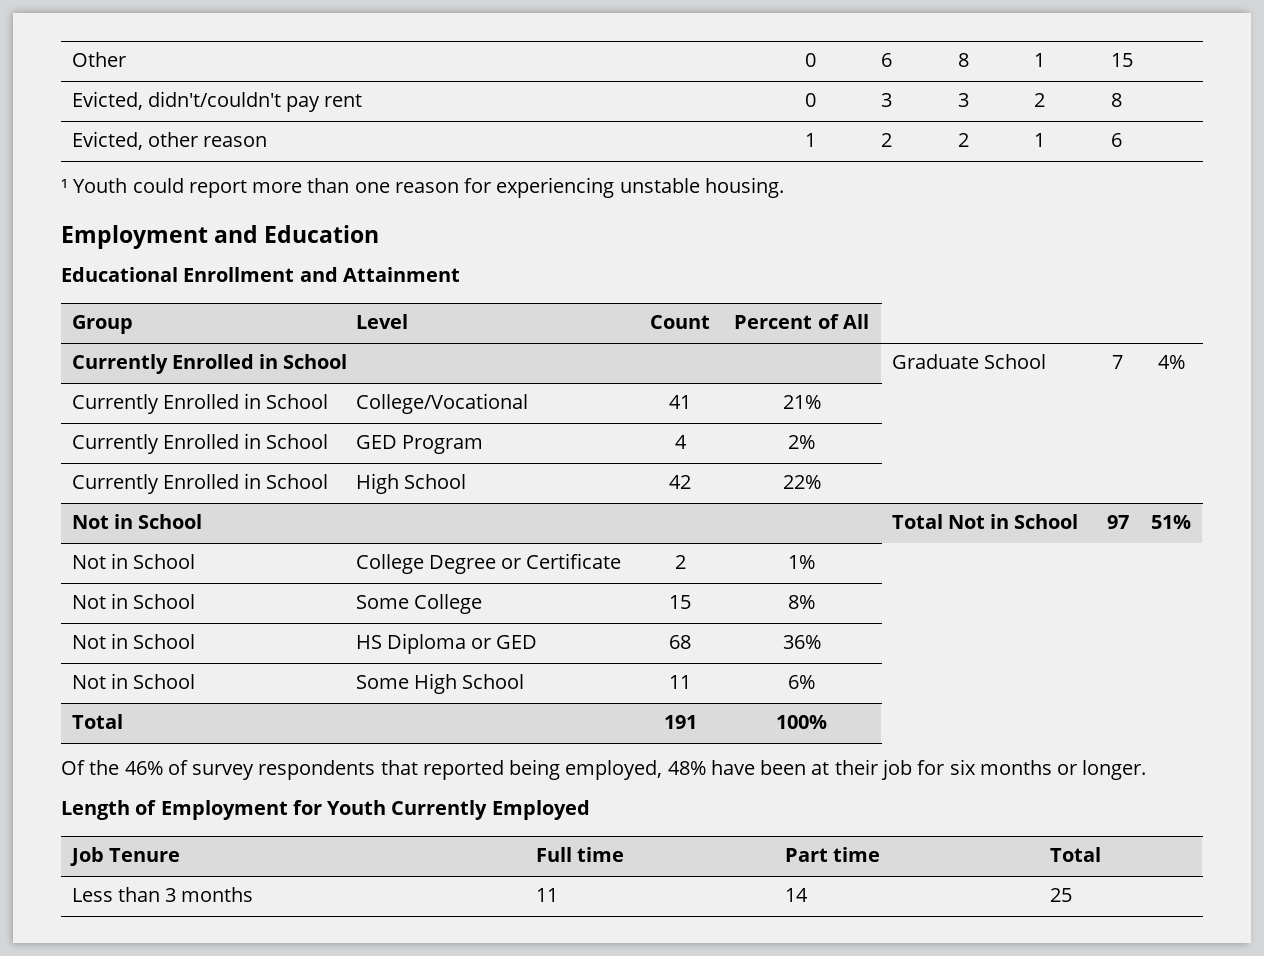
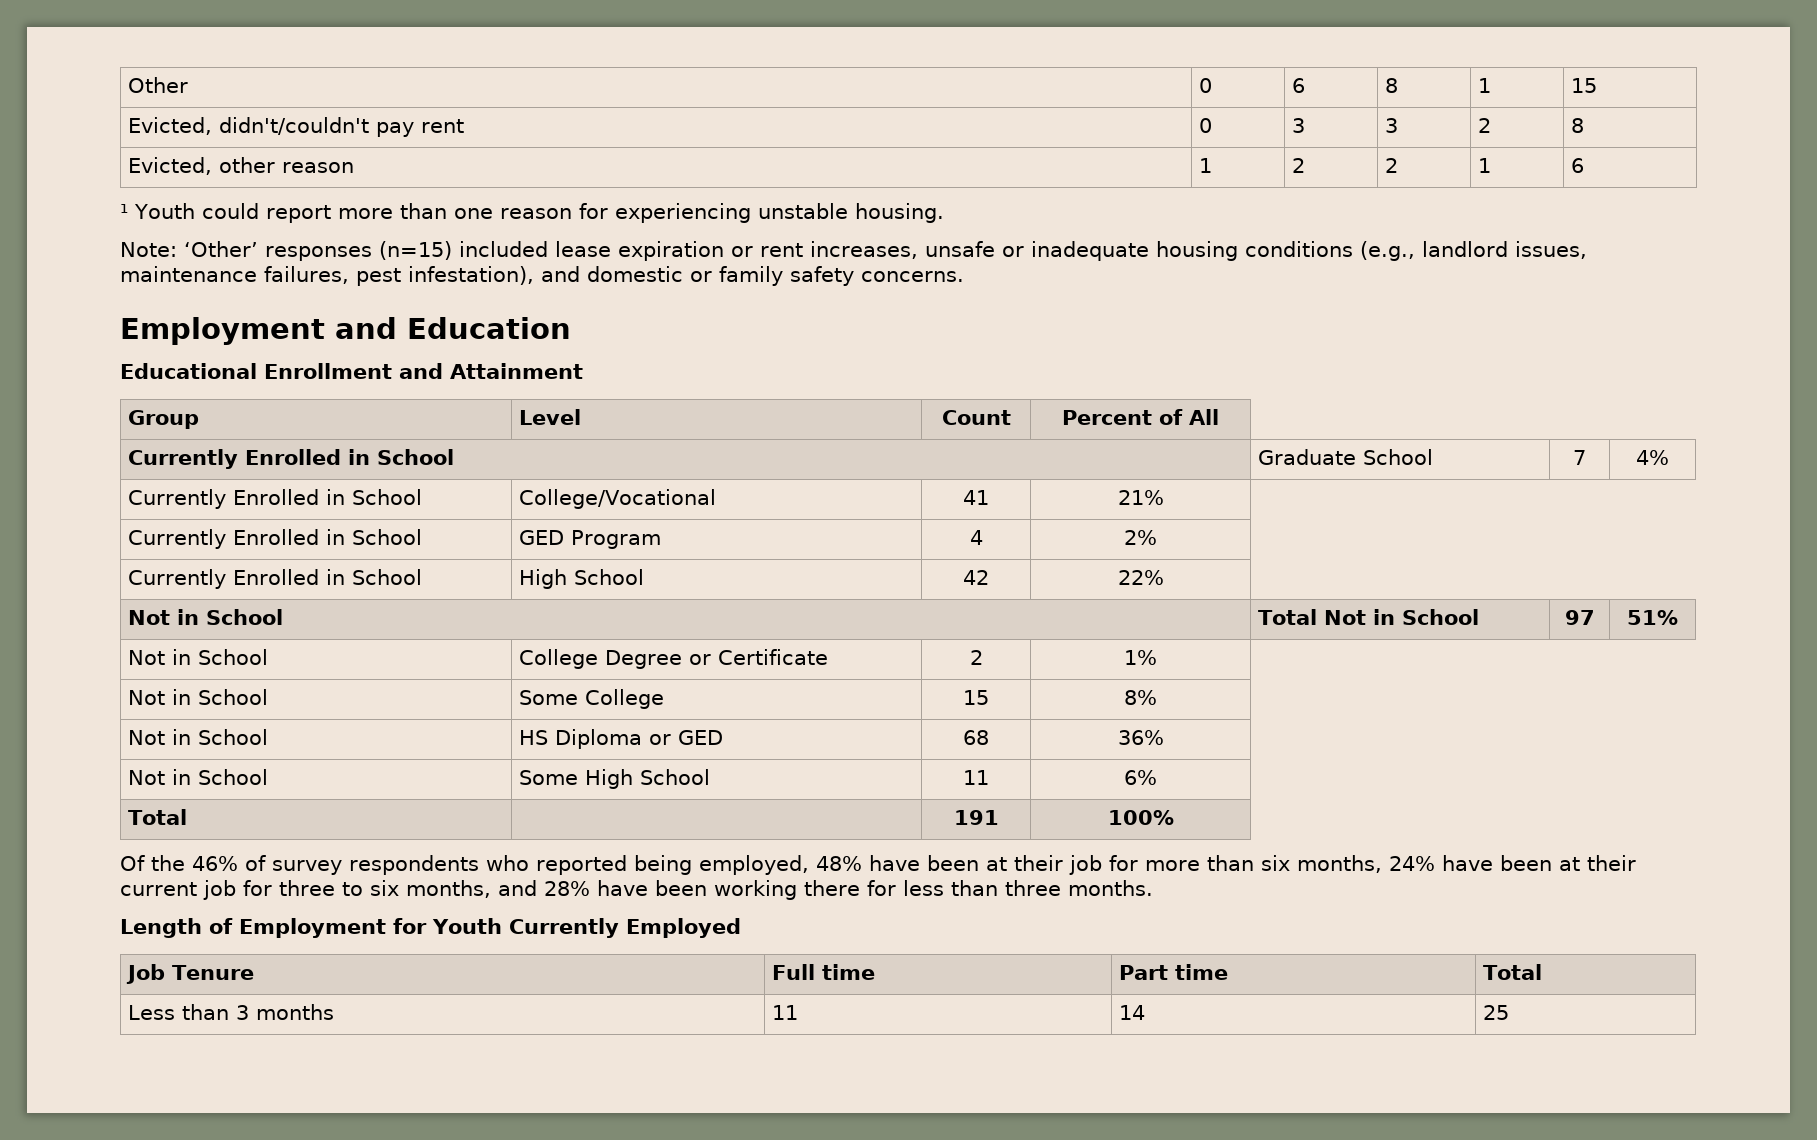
(784, 187) none -> [120,241,1587,261] [120,266,964,286] // Note: ‘Other’ responses (n=15) included lease expiration or rent increases, unsafe or inadequate housing conditions (e.g., landlord issues, maintenance failures, pest infestation), and domestic or family safety concerns.
[380,760,418,775] that -> [486,855,529,871] who
[949,759,1147,780] six months or longer. -> [1145,855,1636,873] [120,880,1153,900] more than six months, 24% have been at their current job for three to six months, and 28% have been working there for less than three months.

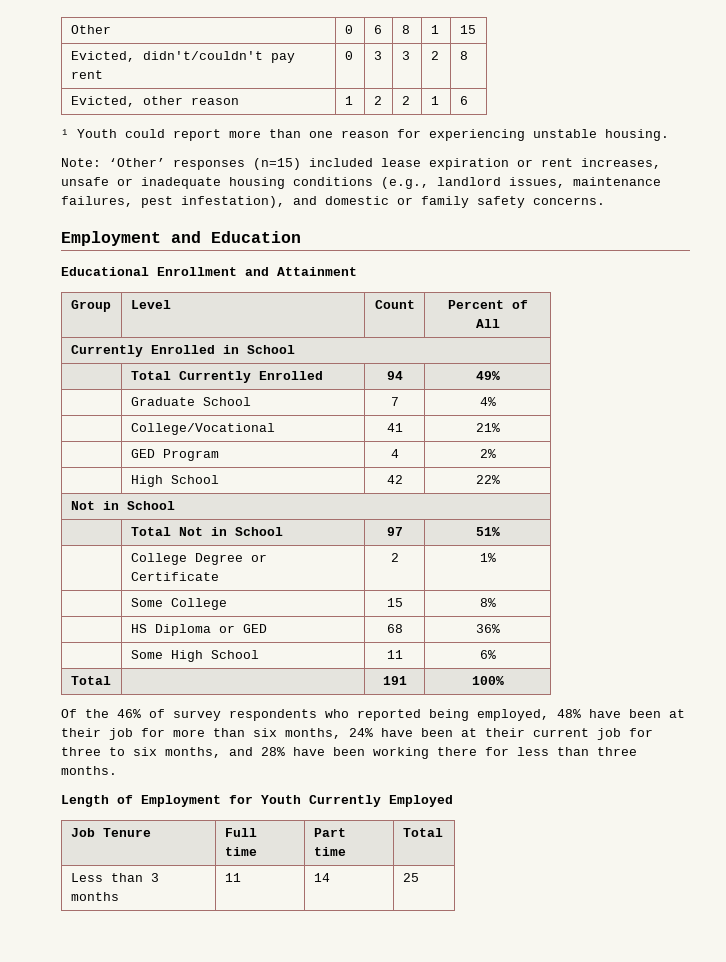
(455, 457) none -> [130,371,323,383] [386,371,403,380] [475,371,500,380] // | Total Currently Enrolled | 94 | 49% //
[128,489,423,509] Currently Enrolled in School -> (496, 401) none
[128,529,423,549] Currently Enrolled in School -> (500, 427) none
[128,569,423,589] Currently Enrolled in School -> (496, 453) none
(284, 617) none -> (175, 505) //
[128,649,269,665] Not in School -> (500, 531) none
[128,689,269,705] Not in School -> (496, 557) none
[128,729,269,745] Not in School -> (496, 602) none
[128,769,269,785] Not in School -> (500, 628) none

